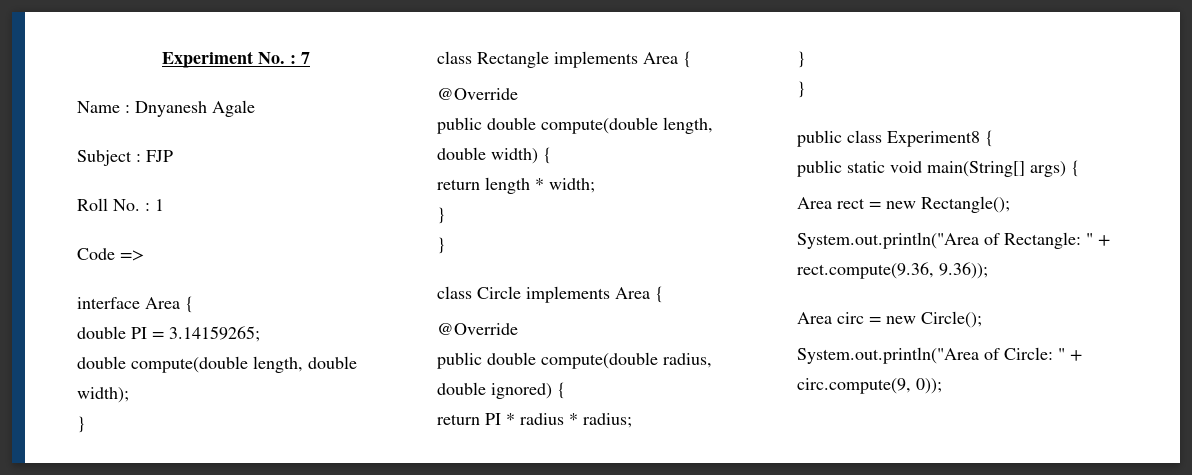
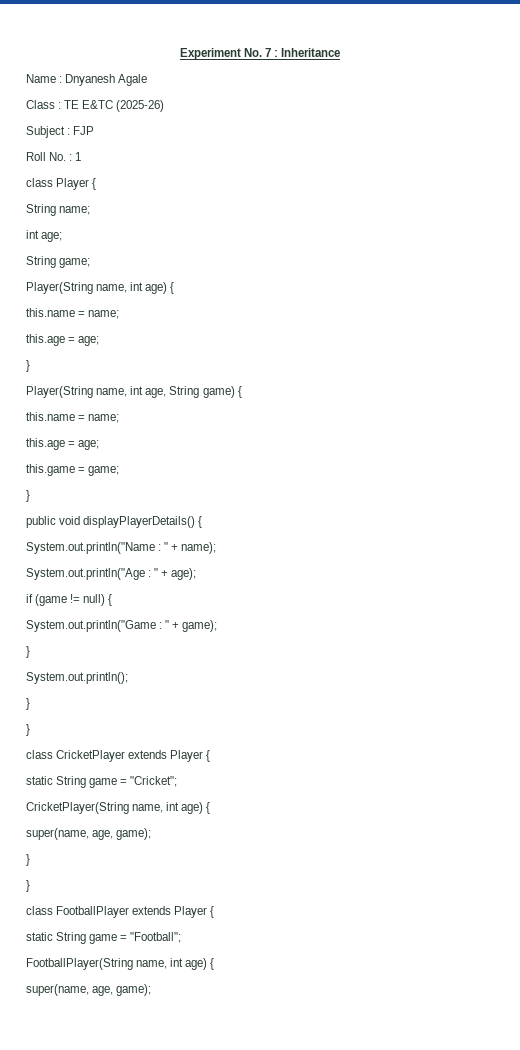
[290,52,310,64] : 7 -> [265,48,341,57] 7 : Inheritance
(255, 108) none -> [26,100,165,112] // Class : TE E&TC (2025-26)
[77,248,144,261] [77,296,194,313] [77,326,260,342] [77,356,357,373] [77,387,129,403] [77,416,86,433] [437,51,692,68] [437,88,518,100] [437,117,713,134] [437,147,552,164] [437,177,595,194] [437,207,446,224] [437,237,446,254] [437,286,664,303] [437,323,518,335] [437,352,712,369] [437,382,566,399] [437,413,632,428] [797,51,806,68] [797,81,806,98] [797,130,994,147] [797,160,1080,177] [797,196,1010,213] [797,232,1110,249] [797,262,988,279] [797,311,982,328] [797,347,1082,364] [797,378,942,394] Code => // interface Area { // double PI = 3.14159265; // double compute(double length, double width); // } // class Rectangle implements Area { // @Override // public double compute(double length, double width) { // return length * width; // } // } // class Circle implements Area { // @Override // public double compute(double radius, double ignored) { // return PI * radius * radius; // } // } // public class Experiment8 { // public static void main(String[] args) { // Area rect = new Rectangle(); // System.out.println("Area of Rectangle: " + rect.compute(9.36, 9.36)); // Area circ = new Circle(); // System.out.println("Area of Circle: " + circ.compute(9, 0)); -> [26,178,97,190] [26,204,91,216] [26,230,63,242] [26,256,91,268] [26,282,175,294] [26,308,120,319] [26,334,100,346] [26,360,30,372] [26,386,242,398] [26,412,120,423] [26,438,100,450] [26,464,120,476] [26,490,30,502] [26,516,203,528] [26,542,217,554] [26,568,197,580] [26,594,113,606] [26,620,218,632] [26,646,30,658] [26,672,128,684] [26,698,30,710] [26,724,30,736] [26,750,211,762] [26,776,178,788] [26,802,211,814] [26,828,152,840] [26,854,30,866] [26,880,30,892] [26,906,215,918] [26,932,182,944] [26,958,215,970] [26,984,152,996] class Player { // String name; // int age; // String game; // Player(String name, int age) { // this.name = name; // this.age = age; // } // Player(String name, int age, String game) { // this.name = name; // this.age = age; // this.game = game; // } // public void displayPlayerDetails() { // System.out.println("Name : " + name); // System.out.println("Age : " + age); // if (game != null) { // System.out.println("Game : " + game); // } // System.out.println(); // } // } // class CricketPlayer extends Player { // static String game = "Cricket"; // CricketPlayer(String name, int age) { // super(name, age, game); // } // } // class FootballPlayer extends Player { // static String game = "Football"; // FootballPlayer(String name, int age) { // super(name, age, game);

